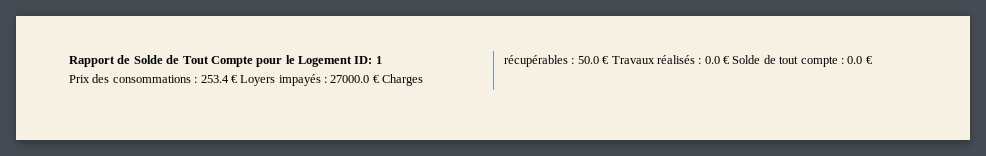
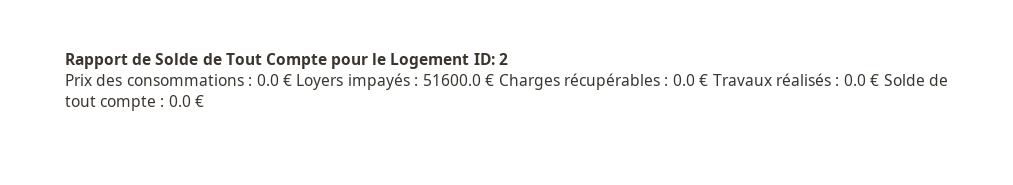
[375,56,382,64] 1 -> [498,53,508,65] 2
[200,75,229,83] 253.4 -> [256,74,279,86] 0.0
[330,75,370,83] 27000.0 -> [422,74,481,86] 51600.0
[577,56,599,64] 50.0 -> [672,74,695,86] 0.0

